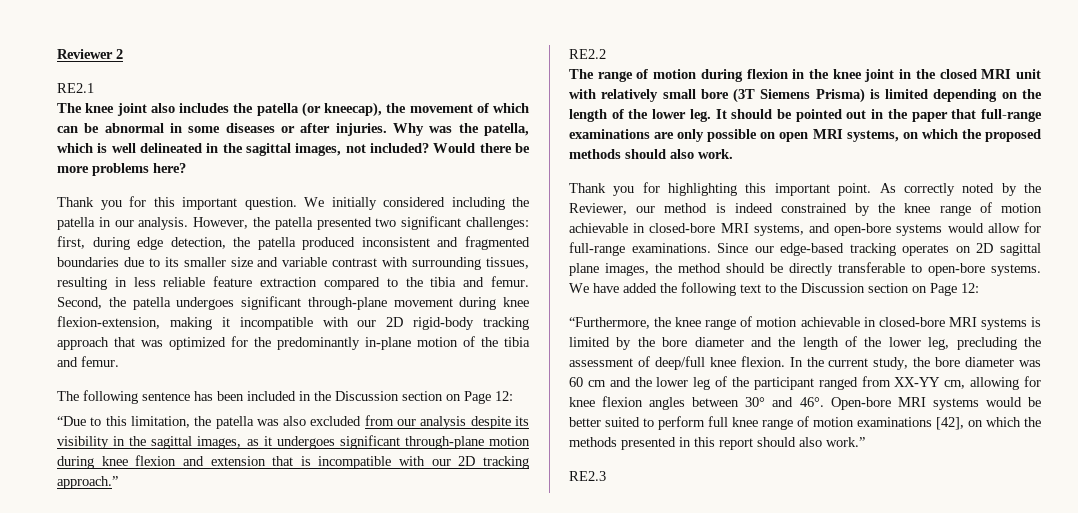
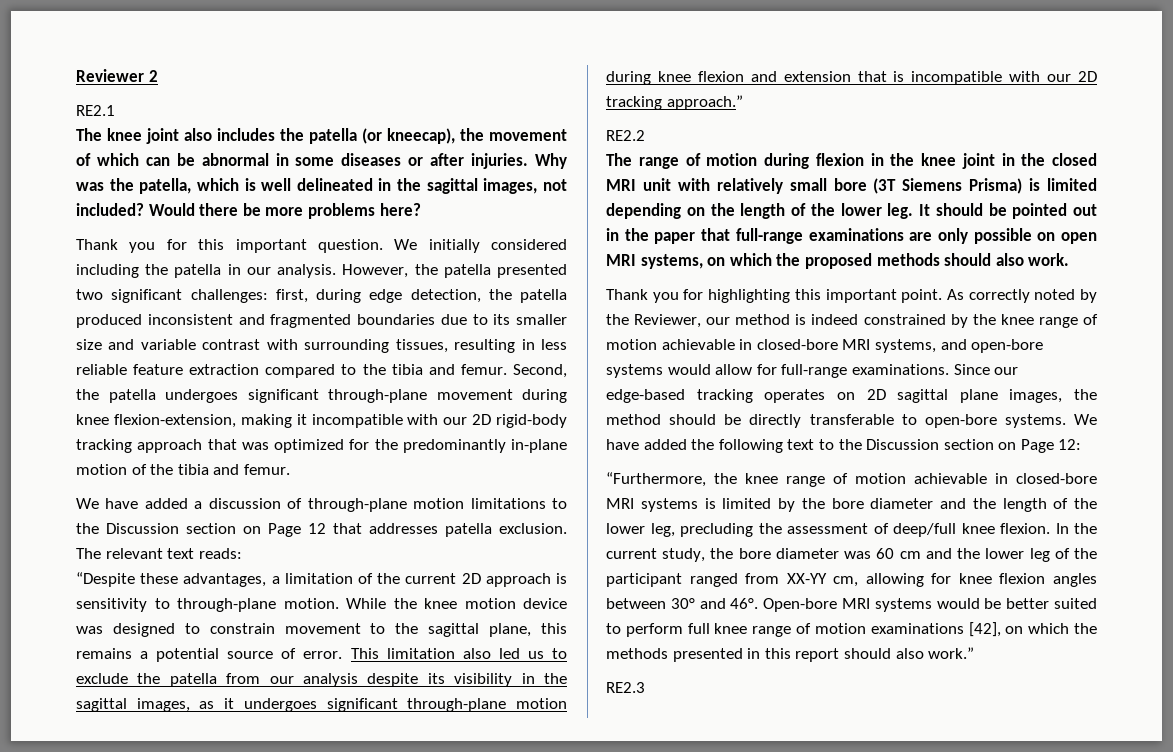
[57,390,513,404] [57,416,362,429] The following sentence has been included in the Discussion section on Page 12: // “Due to this limitation, the patella was also excluded -> [76,498,567,512] [76,523,567,537] [76,548,242,559] [76,572,567,587] [76,598,567,612] [76,623,568,637] [76,648,567,662] [76,673,217,687] We have added a discussion of through-plane motion limitations to the Discussion section on Page 12 that addresses patella exclusion. The relevant text reads: // “Despite these advantages, a limitation of the current 2D approach is sensitivity to through-plane motion. While the knee motion device was designed to constrain movement to the sagittal plane, this remains a potential source of error. This limitation also led us to exclude the patella

